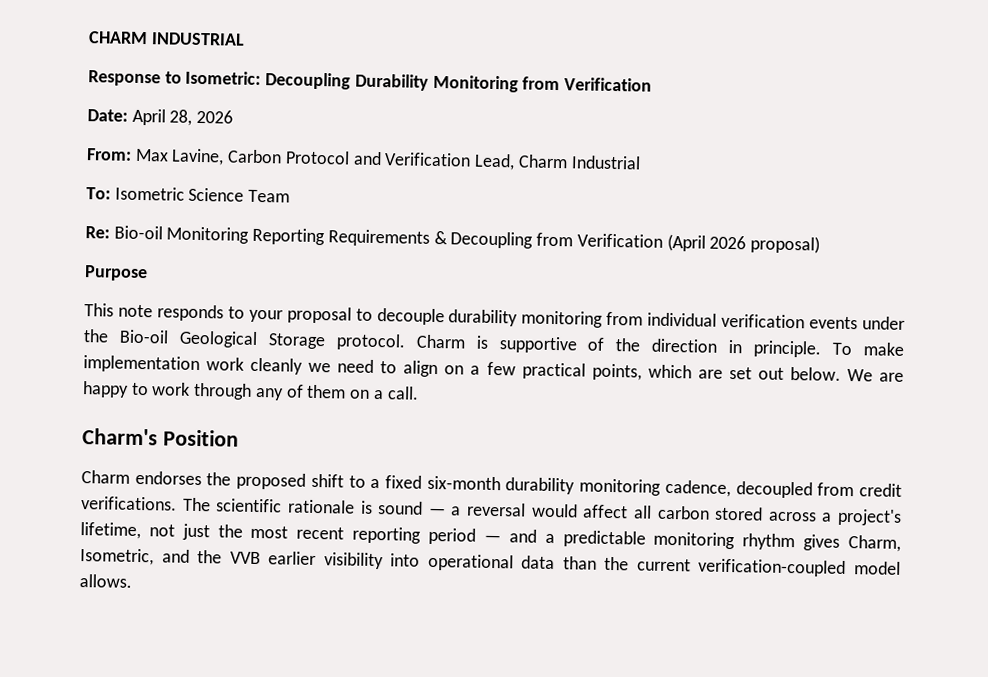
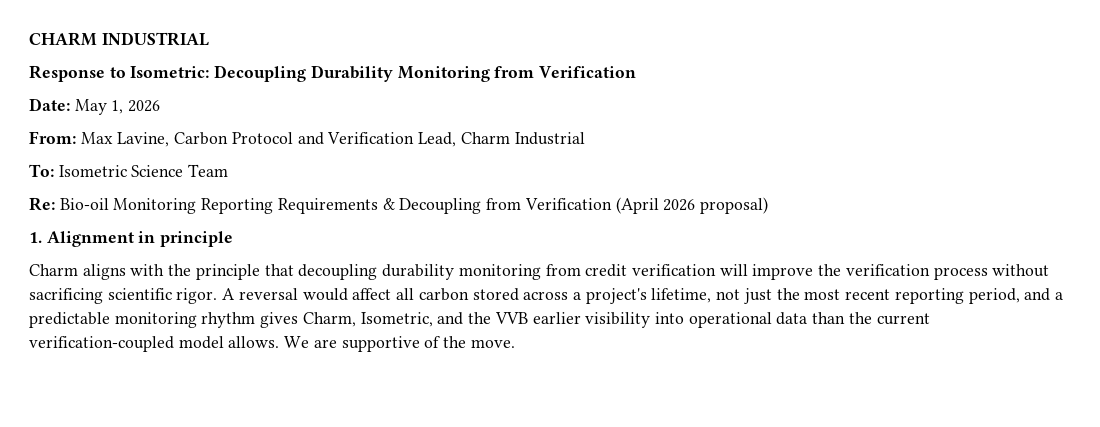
[131,108,193,126] April 28, -> [74,99,124,115] May 1,
[84,265,148,282] [84,303,906,330] [83,329,905,358] [83,355,904,382] [82,381,419,401] [82,428,239,447] [81,470,902,499] [81,496,462,516] Purpose // This note responds to your proposal to decouple durability monitoring from individual verification events under the Bio-oil Geological Storage protocol. Charm is supportive of the direction in principle. To make implementation work cleanly we need to align on a few practical points, which are set out below. We are happy to work through any of them on a call. // Charm's Position // Charm endorses the proposed shift to a fixed six-month durability monitoring cadence, decoupled from credit verifications. The scientific rationale is sound — a -> [29,231,234,247] [29,264,1050,280] [29,288,236,304] 1. Alignment in principle // Charm aligns with the principle that decoupling durability monitoring from credit verification will improve the verification process without sacrificing scientific rigor. A
[428,527,501,545] period — -> [968,288,1020,304] period,
(132, 581) none -> [284,336,515,352] We are supportive of the move.

